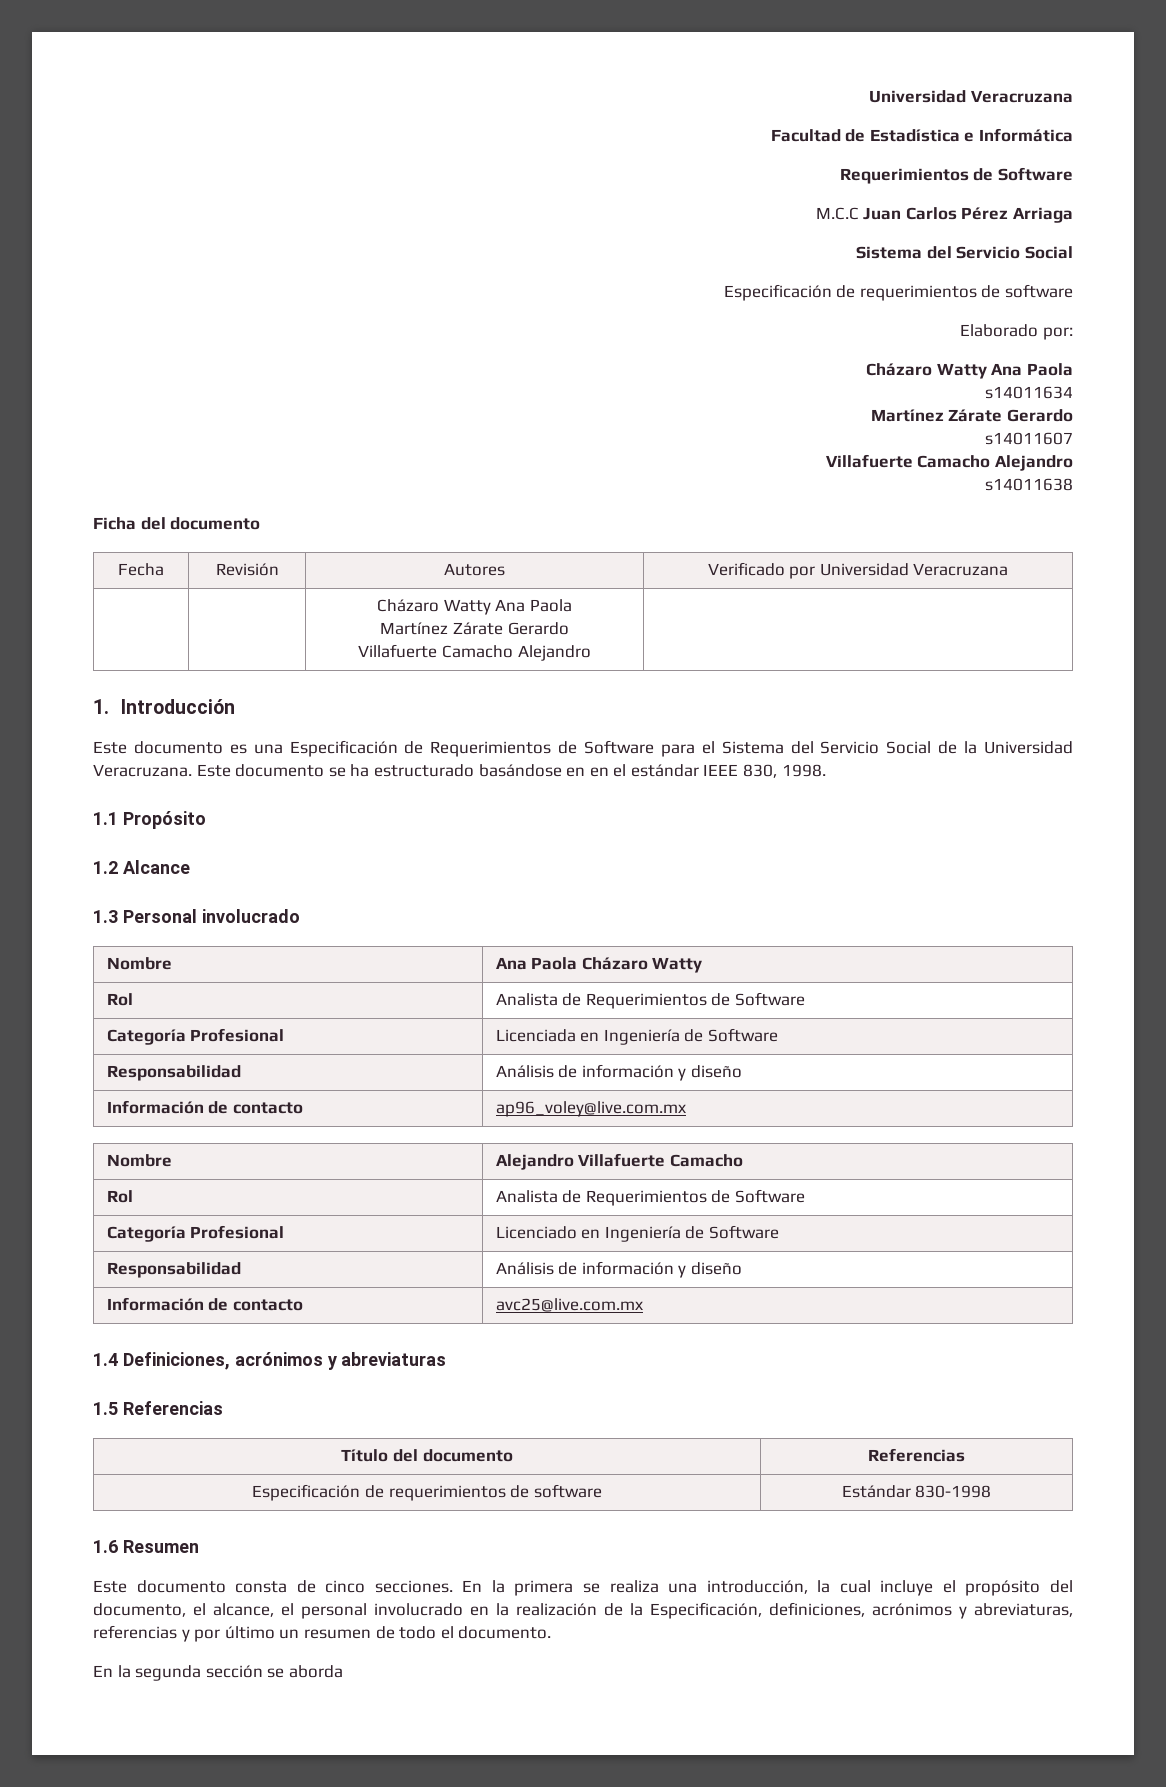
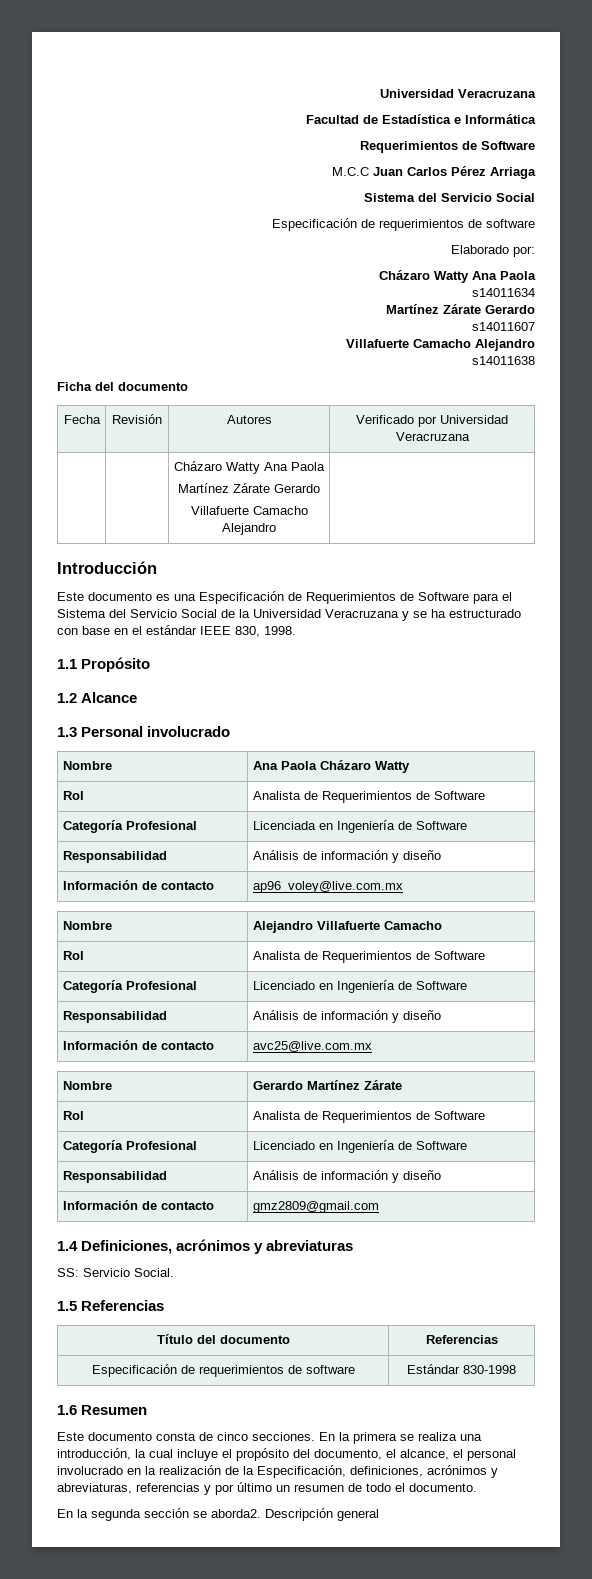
[93,699,109,714] 1. -> (276, 529) none
[93,764,325,777] Veracruzana. Este documento -> [325,609,409,621] Veracruzana y
[478,764,586,777] basándose en -> [57,626,110,635] con base
(643, 1305) none -> [62,1081,112,1090] [252,1080,402,1090] [62,1111,84,1120] [252,1111,485,1123] [62,1140,197,1153] [252,1140,467,1153] [62,1171,167,1183] [252,1170,441,1183] [62,1200,214,1210] [252,1201,379,1213] // Nombre | Gerardo Martínez Zárate // Rol | Analista de Requerimientos de Software // Categoría Profesional | Licenciado en Ingeniería de Software // Responsabilidad | Análisis de información y diseño // Información de contacto | gmz2809@gmail.com
(447, 1359) none -> [57,1268,174,1277] // SS: Servicio Social.
[288,1665,343,1678] aborda -> [211,1508,379,1521] aborda2. Descripción general

